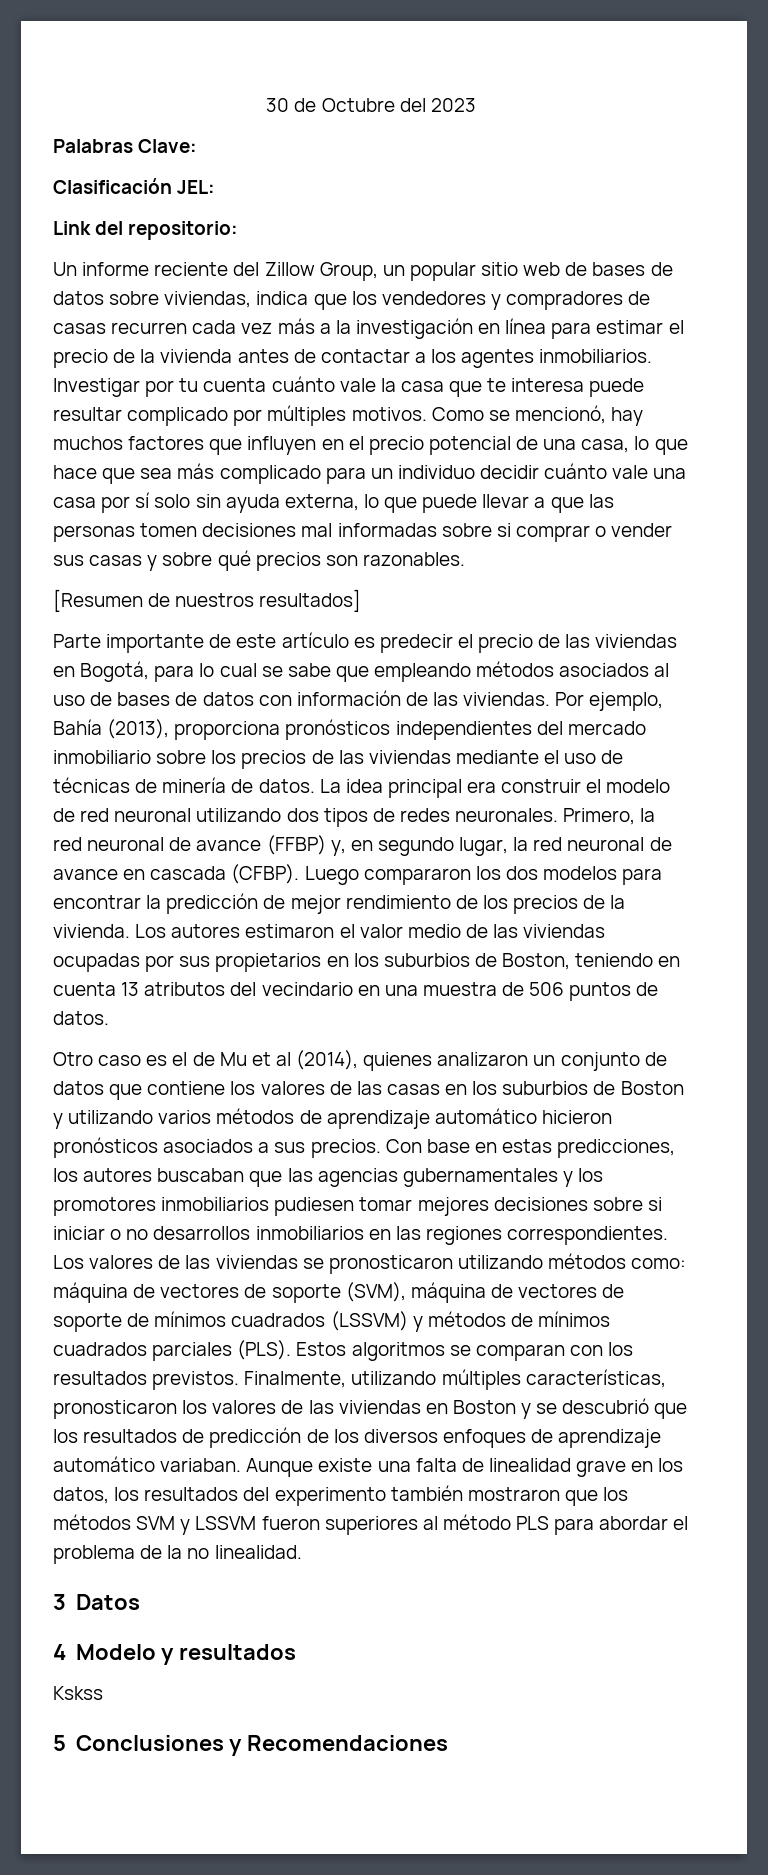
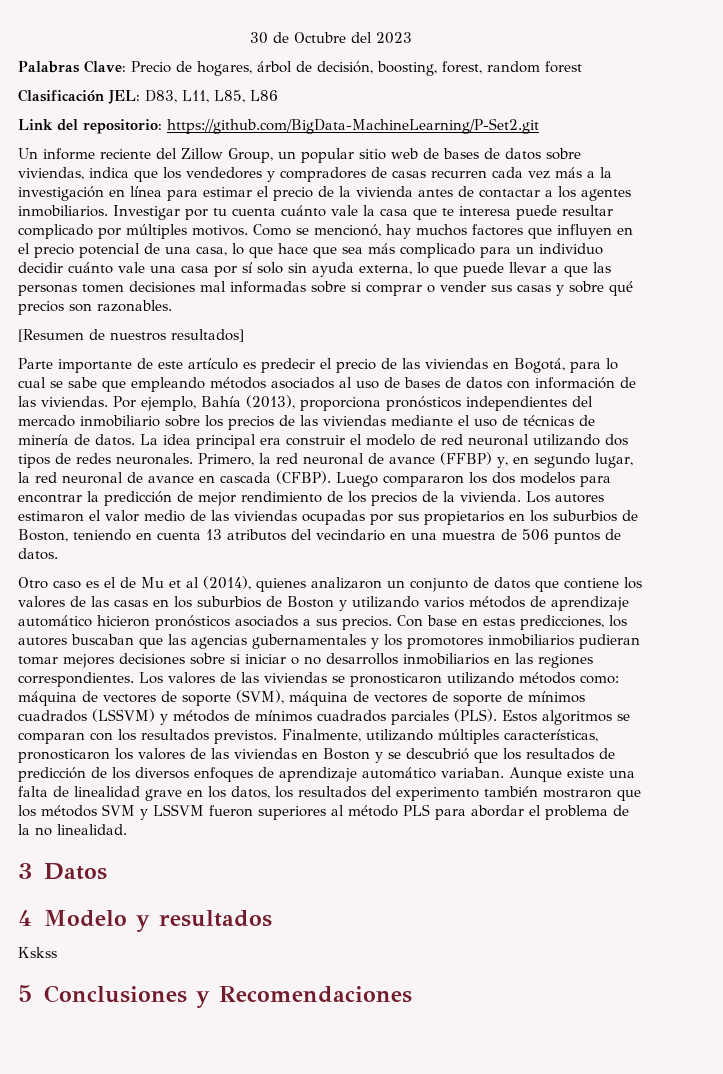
[53,178,216,194] // Clasificación JEL: -> [131,61,582,76] [18,89,278,104] Precio de hogares, árbol de decisión, boosting, forest, random forest // Clasificación JEL: D83, L11, L85, L86
(239, 230) none -> [167,118,539,134] https://github.com/BigData-MachineLearning/P-Set2.git
[274,1197,355,1216] pudiesen -> [579,634,640,649] pudieran

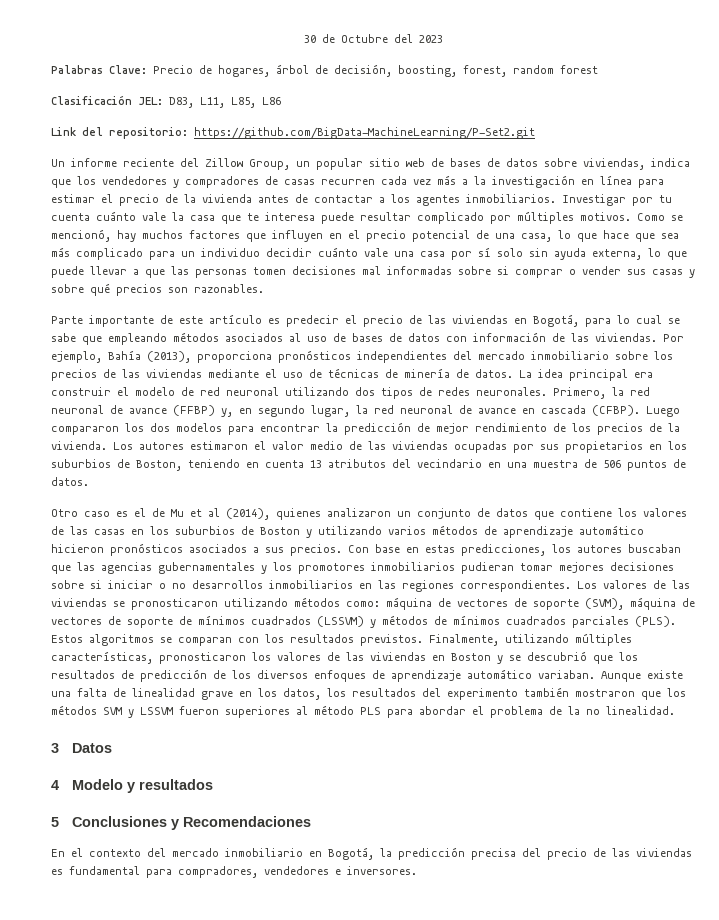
[18,329,244,342] // [Resumen de nuestros resultados] -> (264, 288) none
[18,947,57,958] // Kskss -> (213, 784) none
(412, 994) none -> [51,847,692,860] [51,866,417,878] // En el contexto del mercado inmobiliario en Bogotá, la predicción precisa del precio de las viviendas es fundamental para compradores, vendedores e inversores.

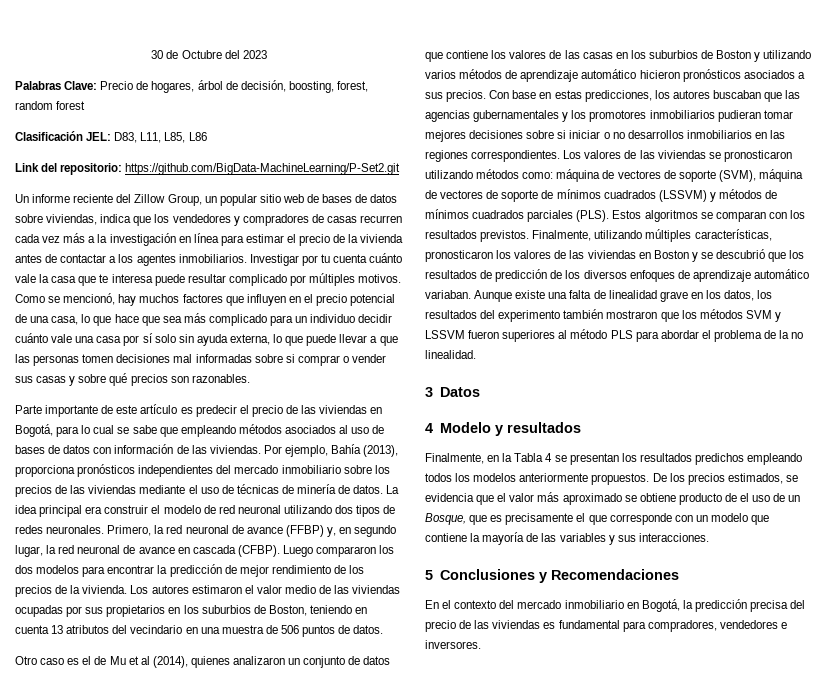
(213, 784) none -> [425,453,803,465] [425,473,798,485] [425,492,801,505] [425,513,770,525] [425,532,709,545] // Finalmente, en la Tabla 4 se presentan los resultados predichos empleando todos los modelos anteriormente propuestos. De los precios estimados, se evidencia que el valor más aproximado se obtiene producto de el uso de un Bosque, que es precisamente el que corresponde con un modelo que contiene la mayoría de las variables y sus interacciones.

